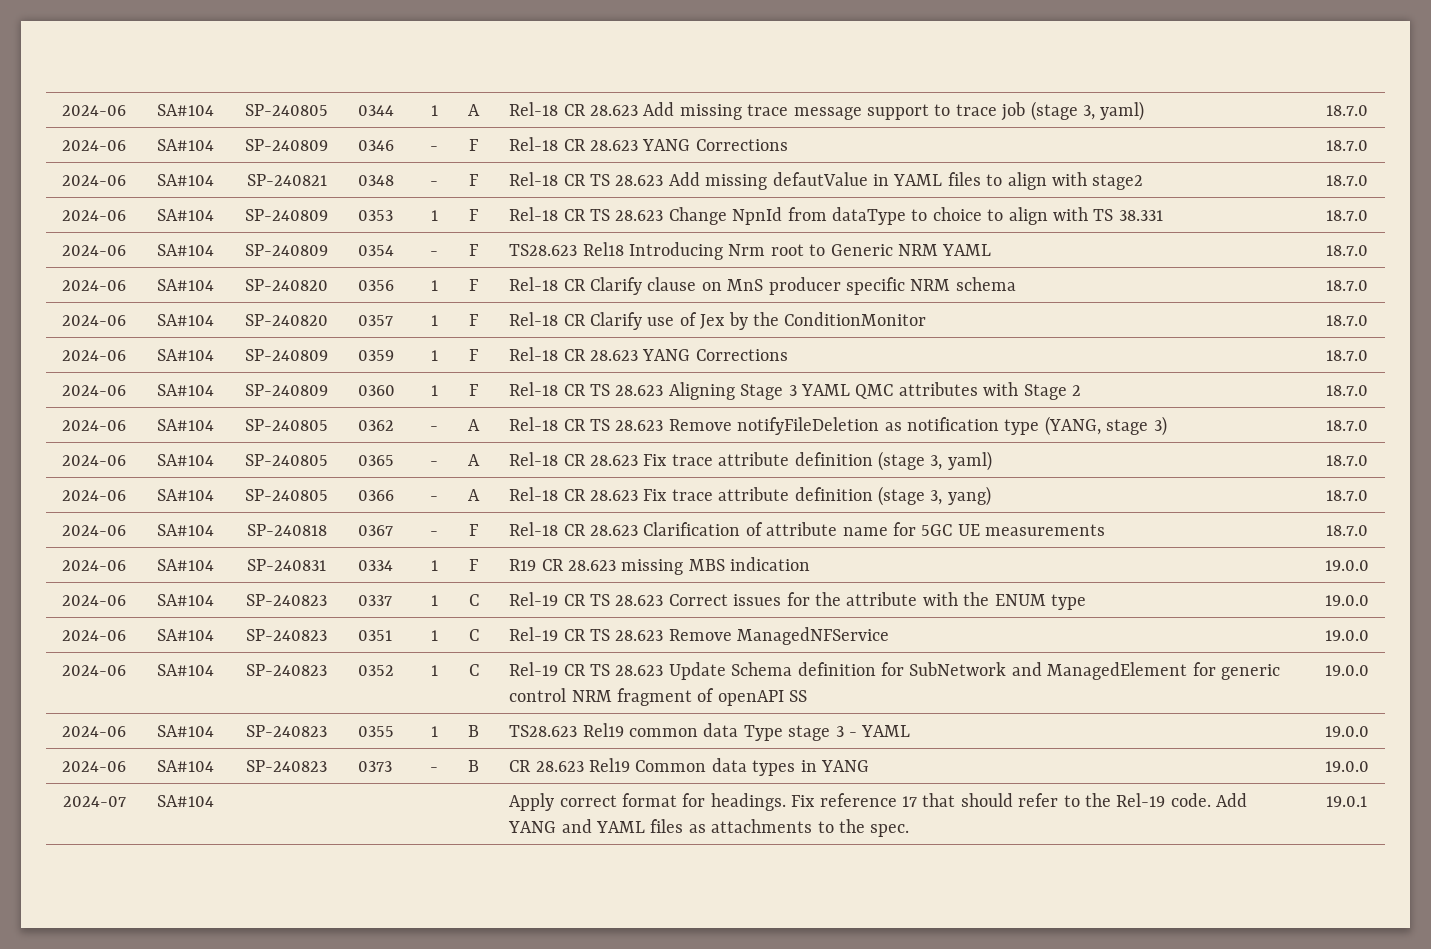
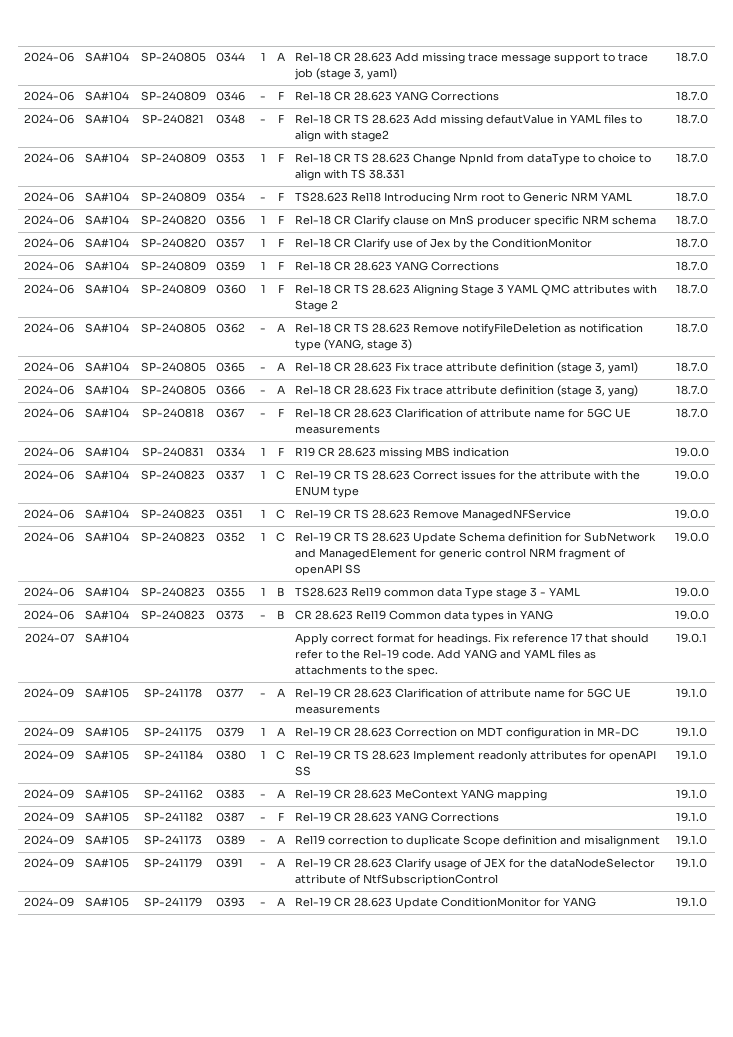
(1367, 801) none -> [24,688,74,698] [85,688,129,698] [144,688,202,698] [216,688,244,698] [259,693,266,697] [276,688,285,697] [295,688,632,698] [295,705,381,714] [676,688,707,698] [24,727,74,737] [85,727,129,737] [144,727,202,737] [216,727,245,737] [260,727,266,736] [276,727,285,736] [295,727,640,739] [676,727,707,737] [24,750,74,760] [85,750,129,760] [143,750,203,760] [216,750,247,760] [260,750,266,759] [276,750,285,760] [295,750,657,762] [295,766,312,776] [676,750,707,760] [24,789,74,799] [85,789,129,799] [143,789,203,799] [216,789,246,799] [259,794,266,798] [276,789,285,798] [295,789,548,801] [676,789,707,799] [24,812,74,822] [85,812,129,822] [143,812,203,822] [216,812,245,822] [259,817,266,821] [277,812,284,821] [295,812,500,822] [676,812,707,822] [24,835,74,845] [85,835,129,845] [144,835,202,845] [216,835,246,845] [259,840,266,844] [276,835,285,844] [295,835,661,847] [676,835,707,845] [24,858,74,868] [85,858,129,868] [144,858,202,868] [216,858,244,868] [259,863,266,867] [276,858,285,867] [295,858,656,870] [295,874,499,886] [676,858,707,868] [24,897,74,907] [85,897,129,907] [144,897,202,907] [216,897,246,907] [259,902,266,906] [276,897,285,906] [295,897,597,909] [676,897,707,907] // 2024-09 | SA#105 | SP-241178 | 0377 | - | A | Rel-19 CR 28.623 Clarification of attribute name for 5GC UE measurements | 19.1.0 // 2024-09 | SA#105 | SP-241175 | 0379 | 1 | A | Rel-19 CR 28.623 Correction on MDT configuration in MR-DC | 19.1.0 // 2024-09 | SA#105 | SP-241184 | 0380 | 1 | C | Rel-19 CR TS 28.623 Implement readonly attributes for openAPI SS | 19.1.0 // 2024-09 | SA#105 | SP-241162 | 0383 | - | A | Rel-19 CR 28.623 MeContext YANG mapping | 19.1.0 // 2024-09 | SA#105 | SP-241182 | 0387 | - | F | Rel-19 CR 28.623 YANG Corrections | 19.1.0 // 2024-09 | SA#105 | SP-241173 | 0389 | - | A | Rel19 correction to duplicate Scope definition and misalignment | 19.1.0 // 2024-09 | SA#105 | SP-241179 | 0391 | - | A | Rel-19 CR 28.623 Clarify usage of JEX for the dataNodeSelector attribute of NtfSubscriptionControl | 19.1.0 // 2024-09 | SA#105 | SP-241179 | 0393 | - | A | Rel-19 CR 28.623 Update ConditionMonitor for YANG | 19.1.0

